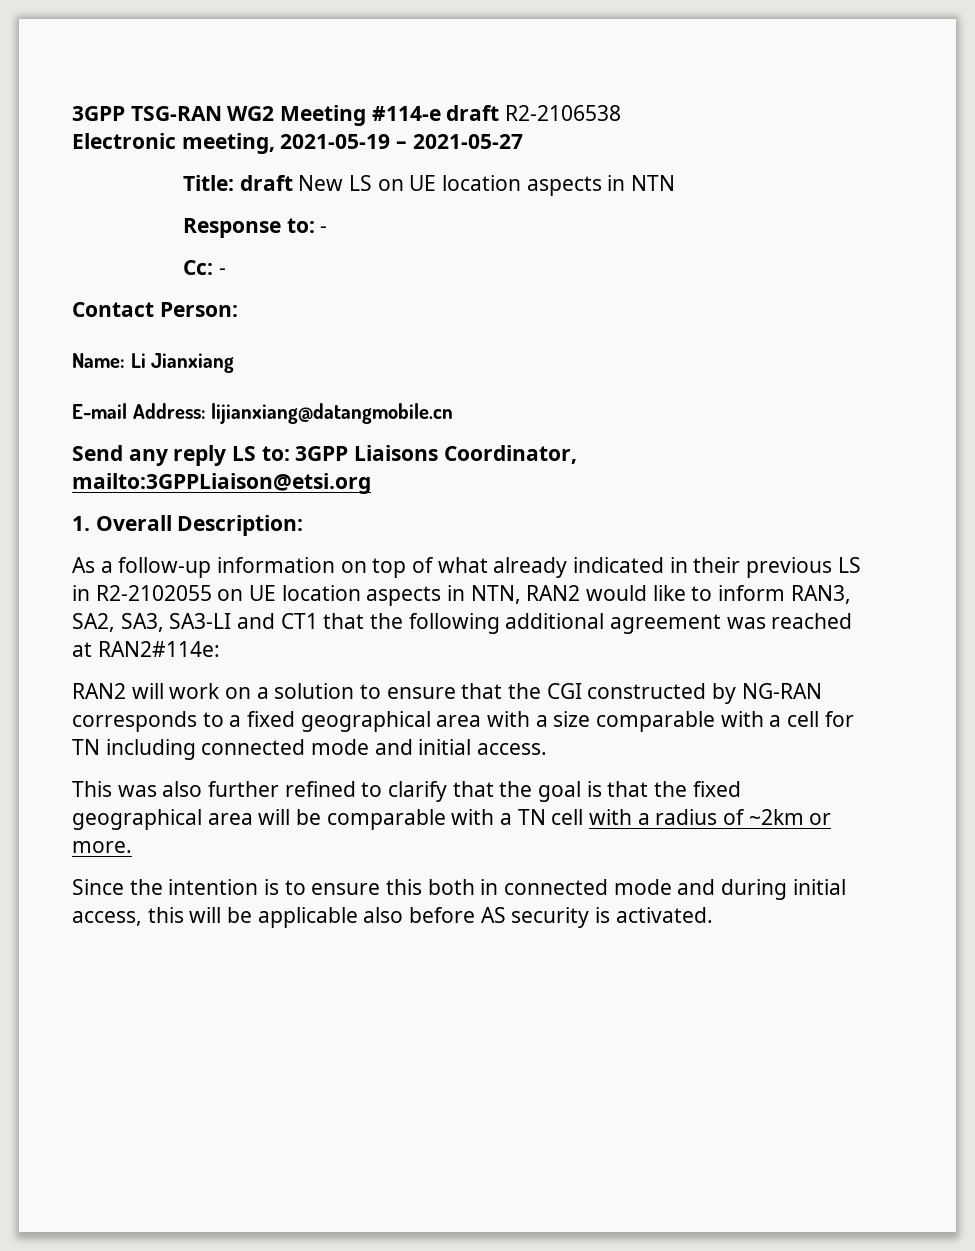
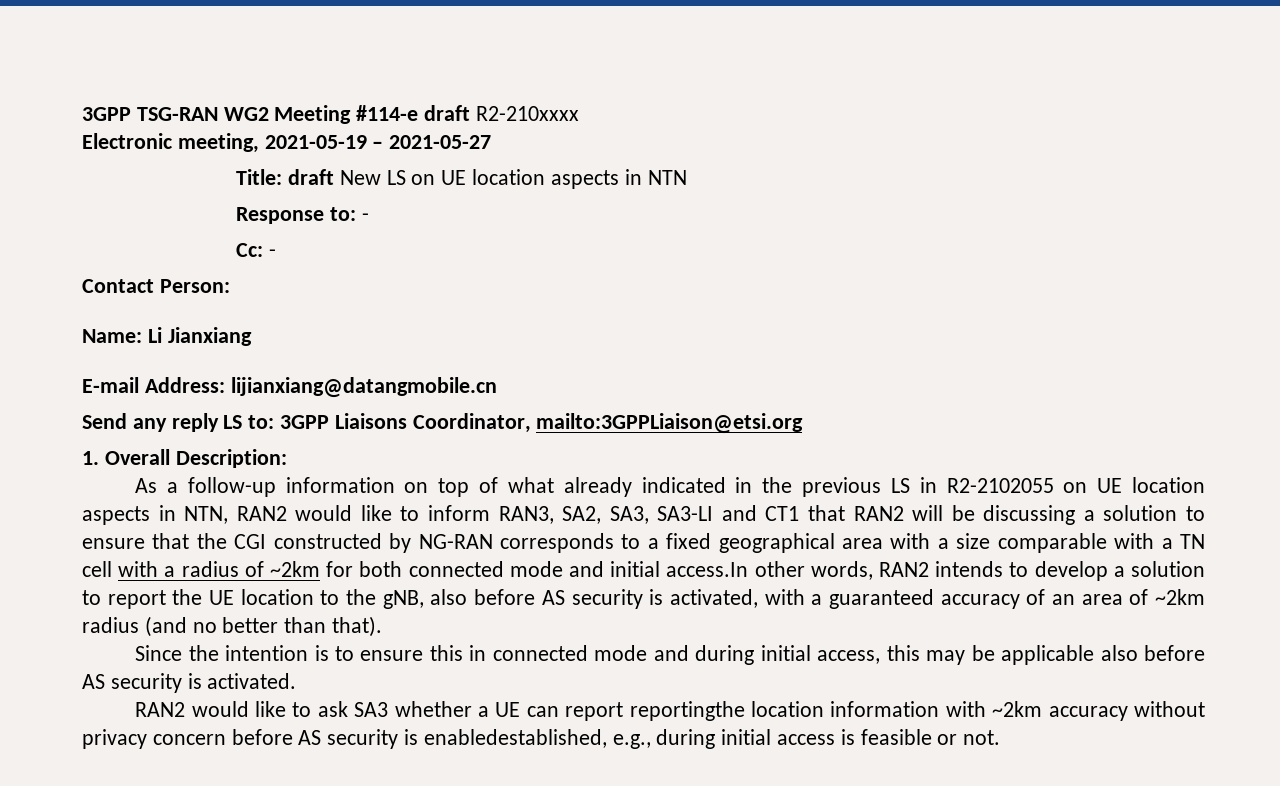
[505,105,622,121] R2-2106538 -> [475,106,579,121] R2-210xxxx
[693,557,741,573] their -> [762,477,793,493] the
[370,613,853,634] [72,641,220,657] [72,683,252,699] the following additional agreement was reached at RAN2#114e: // RAN2 will work on -> [853,505,1076,525] RAN2 will be discussing
[787,711,854,727] [72,739,548,760] [72,781,741,802] [72,809,513,830] cell for TN including connected mode and initial access. // This was also further refined to clarify that the goal is that the fixed geographical area will be comparable with a -> (1173, 543) none
[809,813,832,825] [72,841,132,853] or more. -> [326,561,1206,581] [82,589,1205,609] [82,616,383,637] for both connected mode and initial access.In other words, RAN2 intends to develop a solution to report the UE location to the gNB, also before AS security is activated, with a guaranteed accuracy of an area of ~2km radius (and no better than that).
[427,879,475,895] both -> (463, 653) none
[189,907,222,923] will -> [926,650,966,665] may
(713, 915) none -> [135,701,1206,721] [82,729,1001,749] // RAN2 would like to ask SA3 whether a UE can report reportingthe location information with ~2km accuracy without privacy concern before AS security is enabledestablished, e.g., during initial access is feasible or not.

